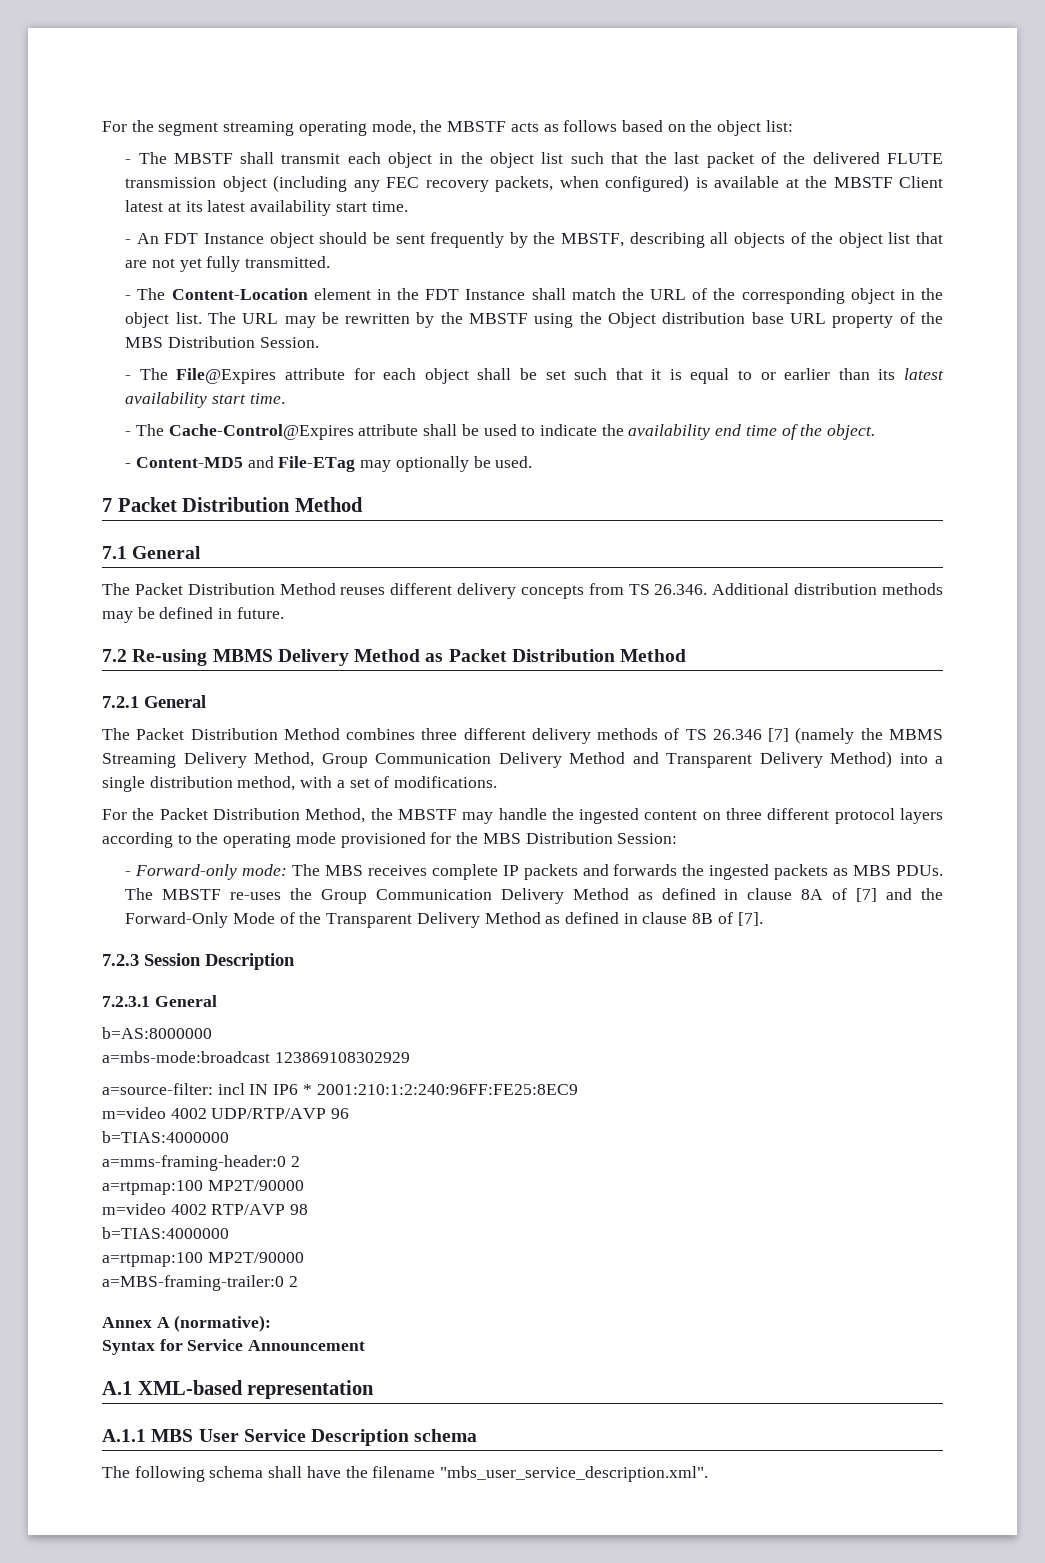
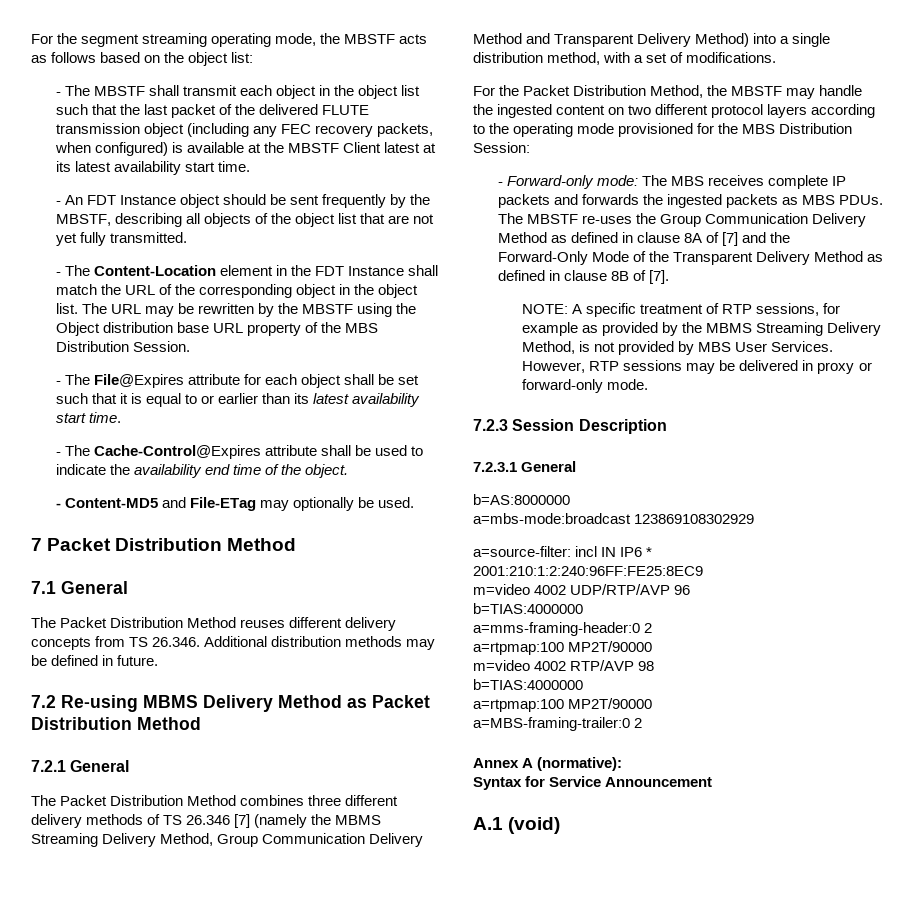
[726,808,763,820] three -> [628,105,652,115] two
(763, 919) none -> [522,303,841,317] [522,322,882,336] [522,341,834,355] [522,360,872,374] [522,379,649,393] // NOTE: A specific treatment of RTP sessions, for example as provided by the MBMS Streaming Delivery Method, is not provided by MBS User Services. However, RTP sessions may be delivered in proxy or forward-only mode.
[137,1380,375,1399] [102,1429,478,1446] [102,1466,709,1482] XML-based representation // A.1.1 MBS User Service Description schema // The following schema shall have the filename "mbs_user_service_description.xml". -> [508,817,561,834] (void)

